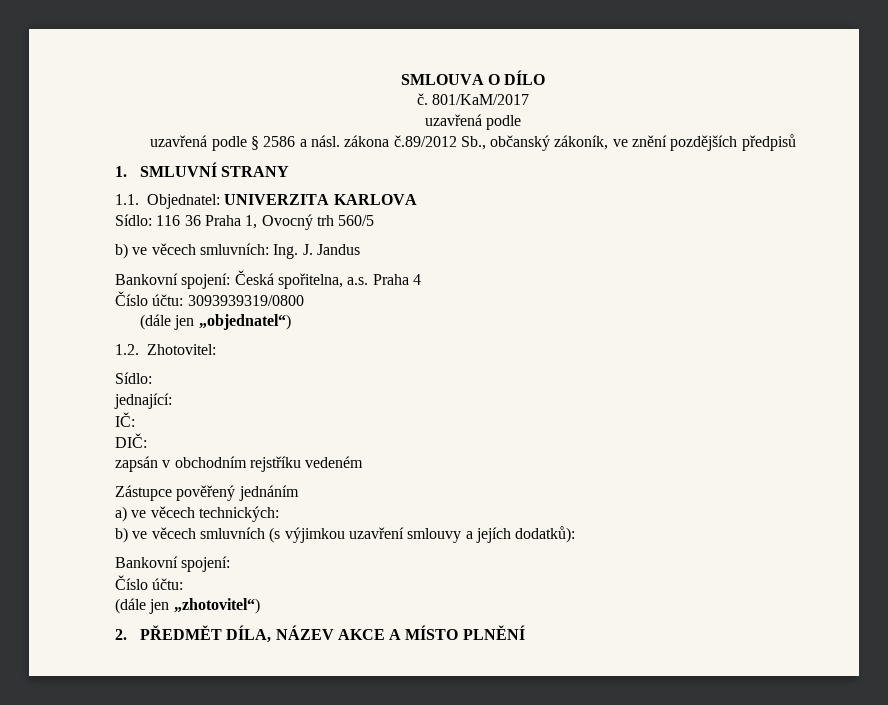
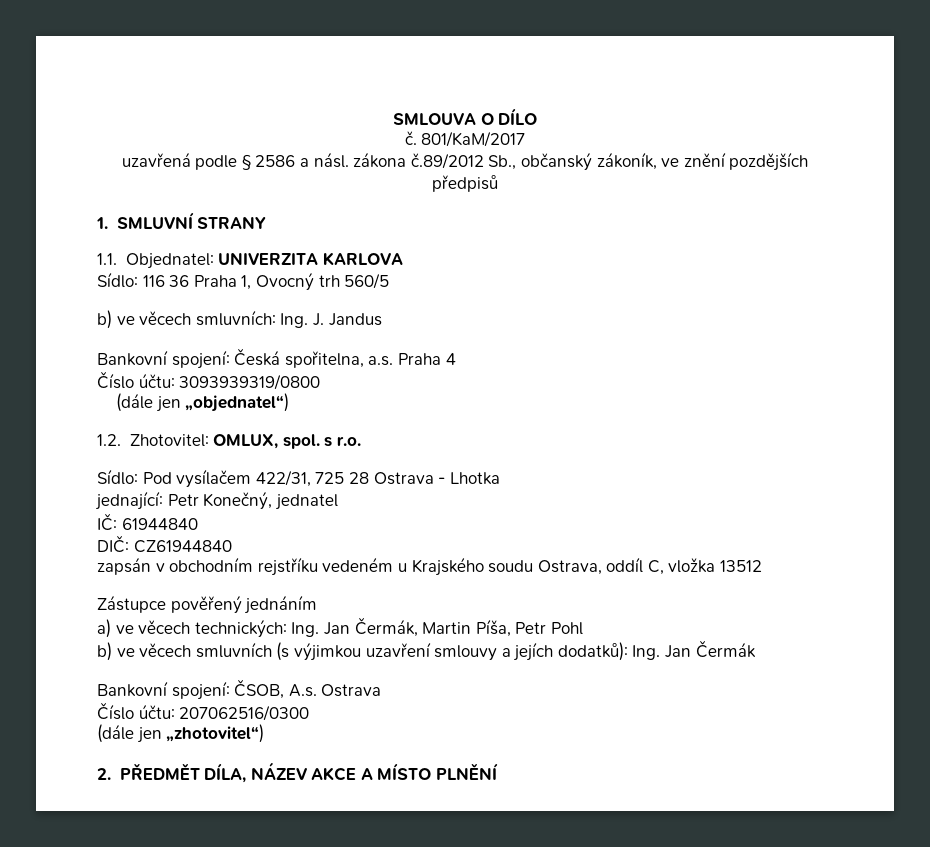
[150,135,247,151] // uzavřená podle -> (238, 162) none
[115,372,152,384] [114,393,172,409] // Sídlo: // jednající: -> [213,434,361,449] [97,469,500,488] [95,491,338,510] OMLUX, spol. s r.o. // Sídlo: Pod vysílačem 422/31, 725 28 Ostrava - Lhotka // jednající: Petr Konečný, jednatel
(135, 419) none -> [121,518,198,530] 61944840
(147, 440) none -> [133,540,232,553] CZ61944840
(364, 462) none -> [397,557,763,576] u Krajského soudu Ostrava, oddíl C, vložka 13512
(279, 514) none -> [291,617,583,637] Ing. Jan Čermák, Martin Píša, Petr Pohl
[115,556,231,572] [115,575,184,590] // Bankovní spojení: // Číslo účtu: -> [632,640,756,660] [97,679,382,700] [97,702,310,721] Ing. Jan Čermák // Bankovní spojení: ČSOB, A.s. Ostrava // Číslo účtu: 207062516/0300

